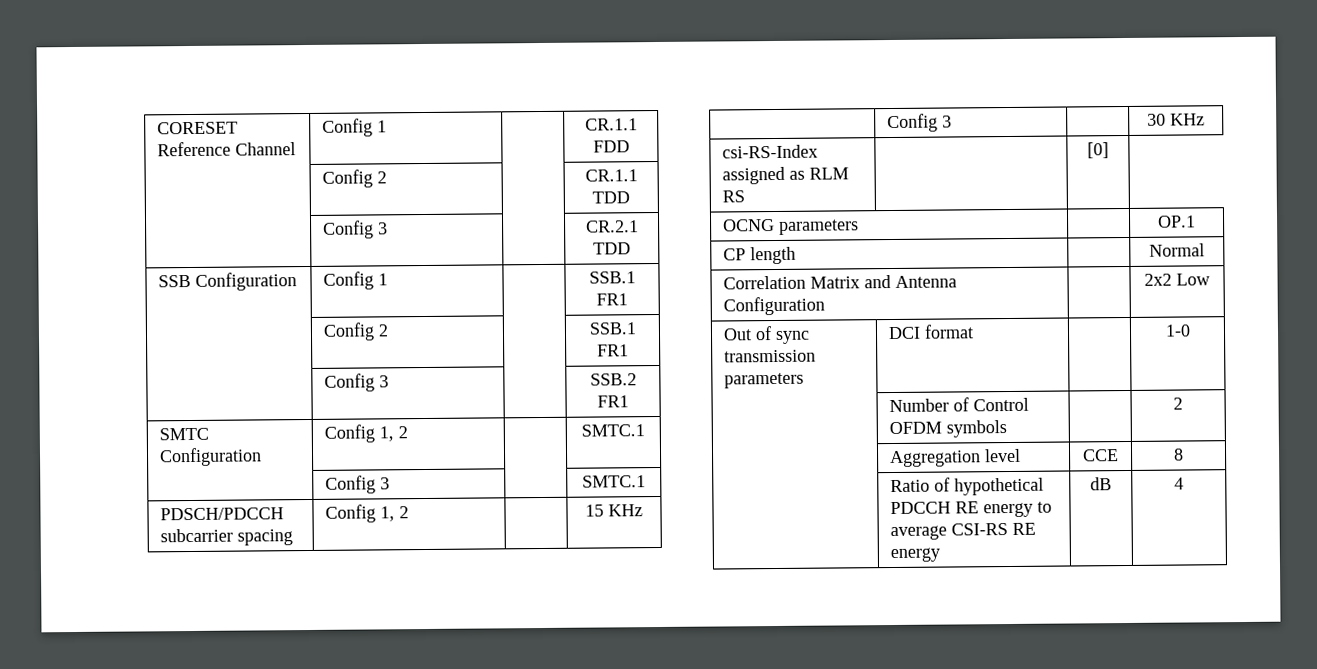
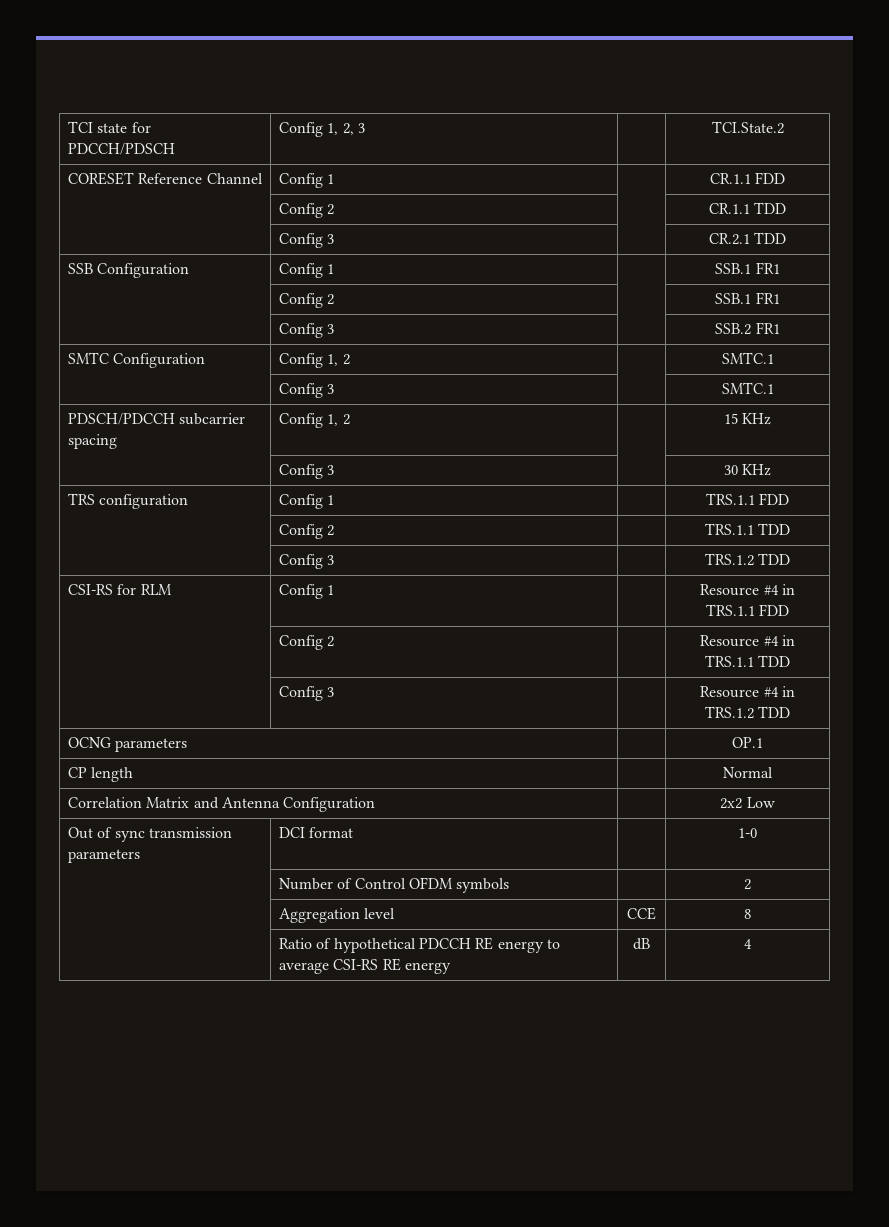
(157, 128) none -> [68,121,151,133] [68,143,176,155] [279,122,366,137] [711,121,784,134] TCI state for PDCCH/PDSCH | Config 1, 2, 3 | | TCI.State.2 //
[722,144,819,159] [722,166,850,185] [722,190,746,203] [1087,142,1109,159] csi-RS-Index assigned as RLM RS | | [0] -> [68,493,189,509] [279,494,335,509] [705,493,790,505] [279,524,335,539] [704,523,791,535] [279,554,335,569] [704,553,791,566] [68,584,172,595] [279,584,335,599] [700,584,795,596] [705,604,790,616] [279,635,335,650] [700,635,795,647] [704,655,791,667] [279,686,335,701] [700,686,795,698] [704,706,791,719] TRS configuration | Config 1 | | TRS.1.1 FDD // | Config 2 | | TRS.1.1 TDD // | Config 3 | | TRS.1.2 TDD // CSI-RS for RLM | Config 1 | | Resource #4 in TRS.1.1 FDD // | Config 2 | | Resource #4 in TRS.1.1 TDD // | Config 3 | | Resource #4 in TRS.1.2 TDD

